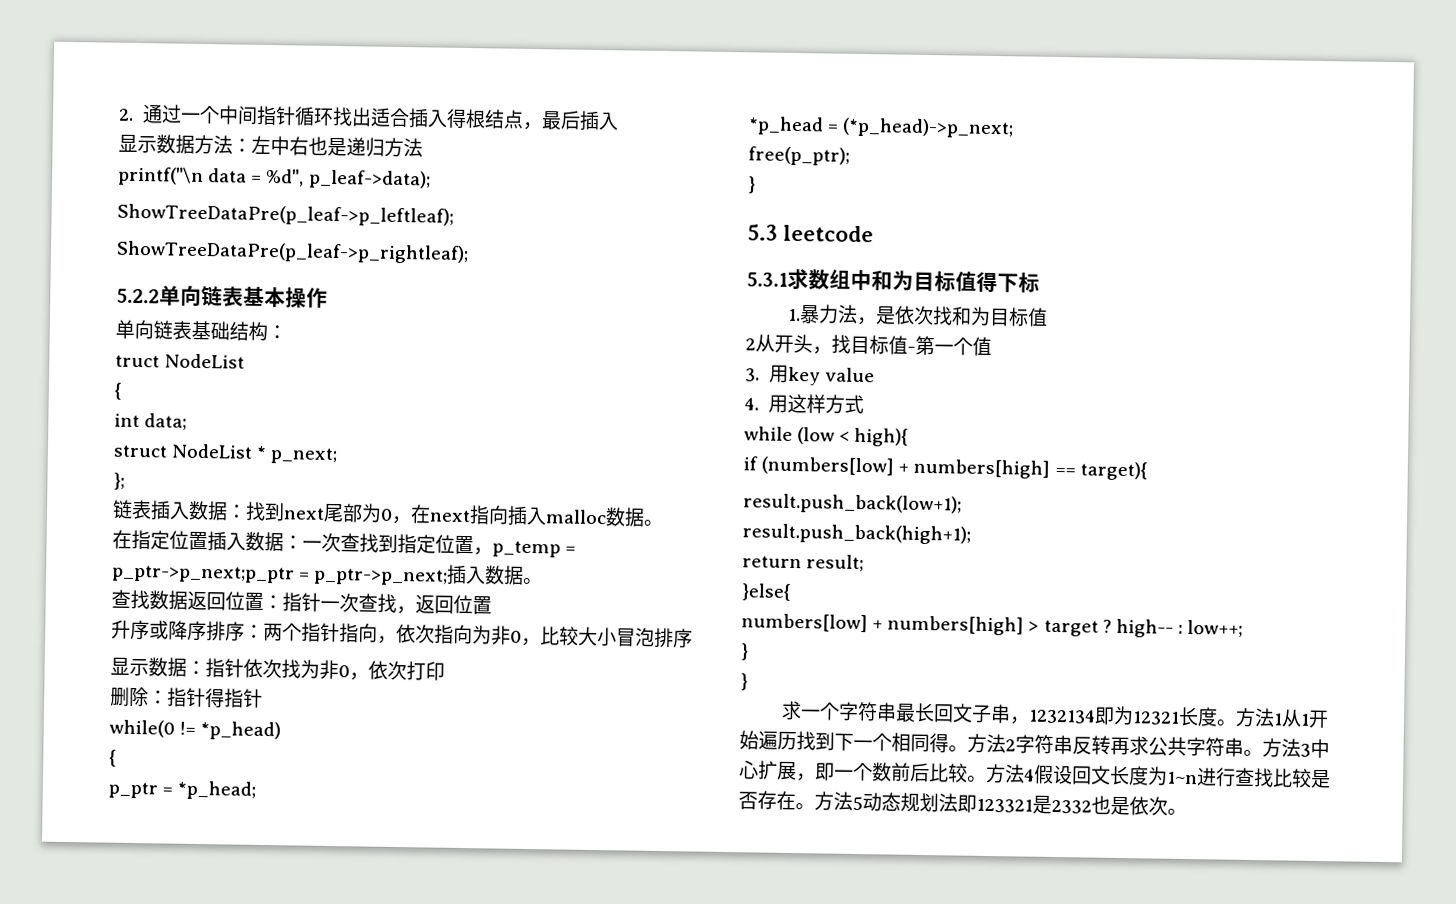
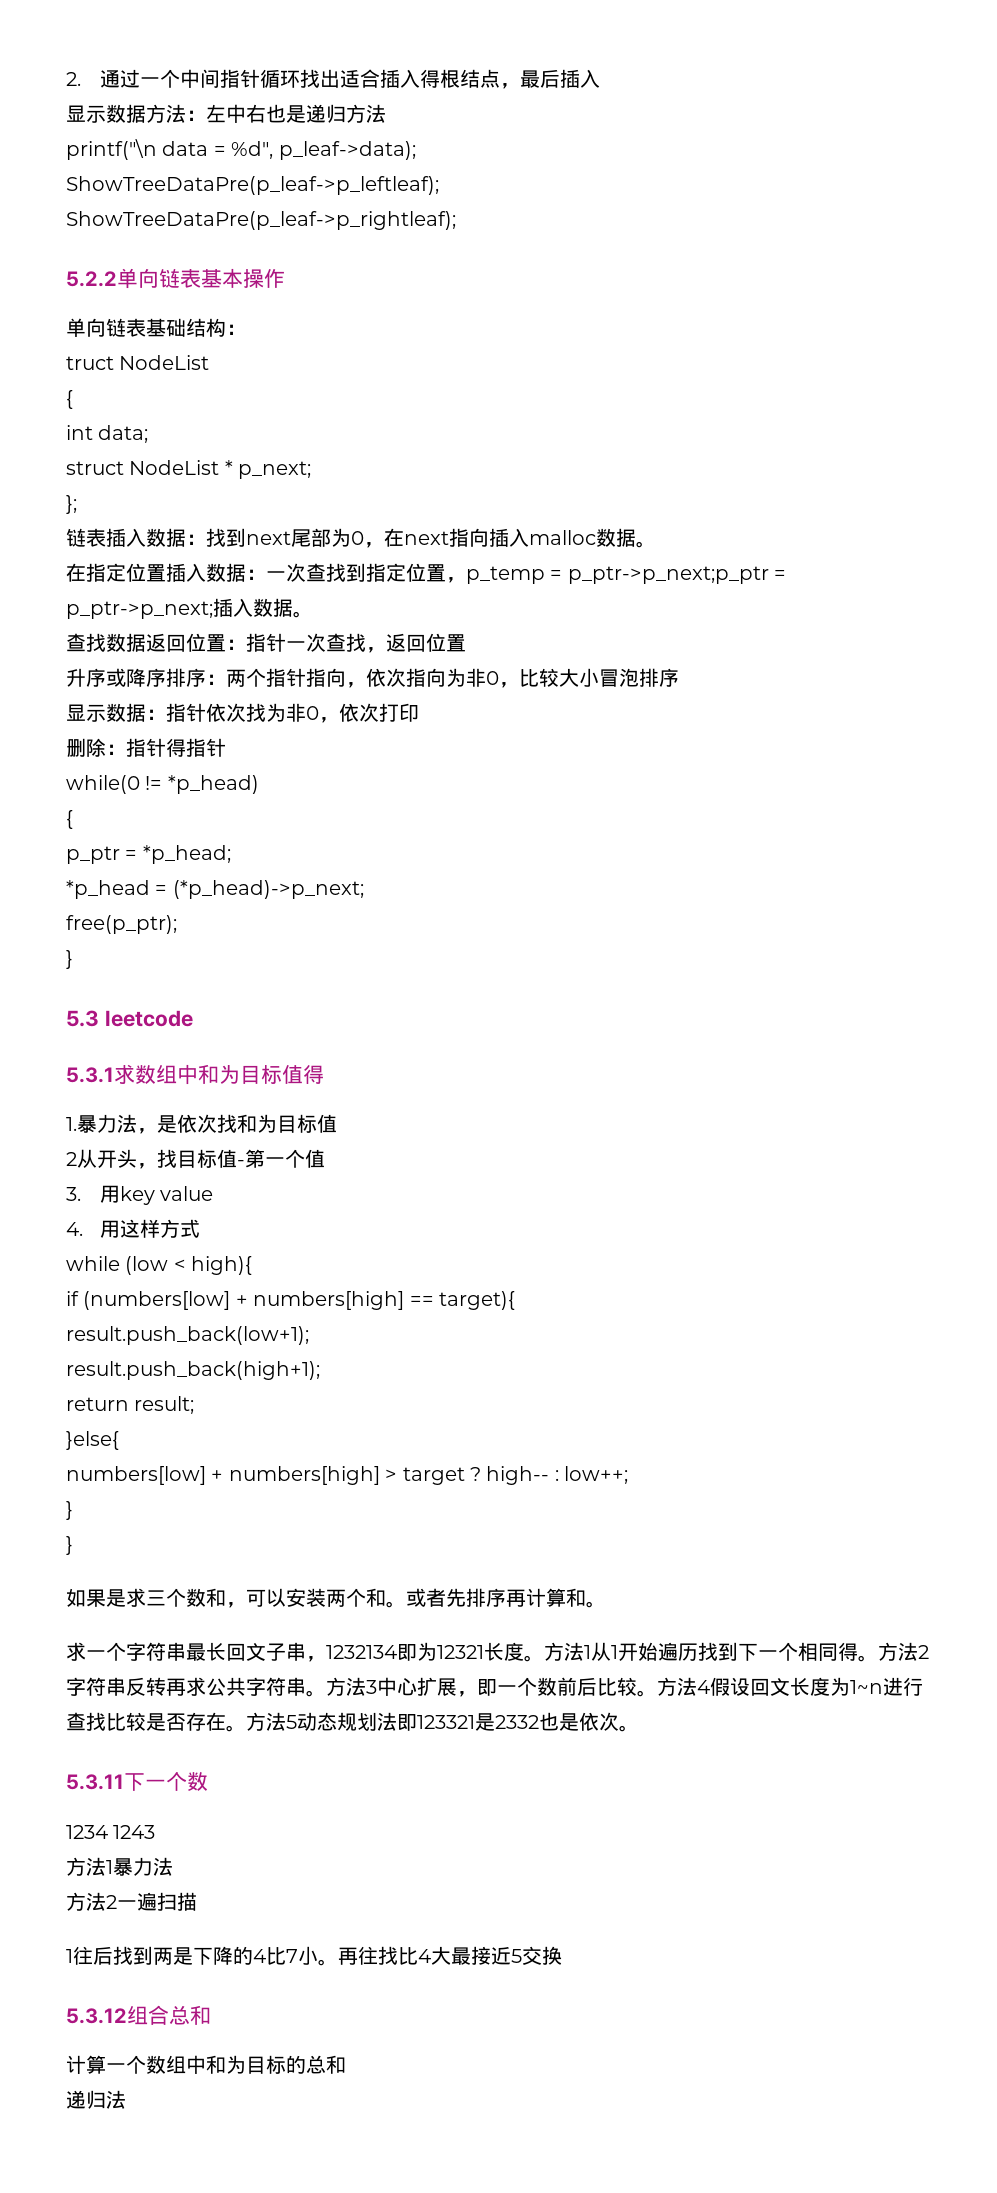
[997,272,1040,293] 下标 -> (324, 1074) none
(748, 682) none -> [66,1588,606,1608] // 如果是求三个数和，可以安装两个和。或者先排序再计算和。
(1187, 812) none -> [66,1772,208,1791] [66,1825,156,1839] [66,1857,173,1876] [66,1892,197,1911] [66,1946,562,1966] [66,2005,211,2025] [66,2055,346,2074] [66,2090,126,2109] // 5.3.11下一个数 // 1234 1243 // 方法1暴力法 // 方法2一遍扫描 // 1往后找到两是下降的4比7小。再往找比4大最接近5交换 // 5.3.12组合总和 // 计算一个数组中和为目标的总和 // 递归法

